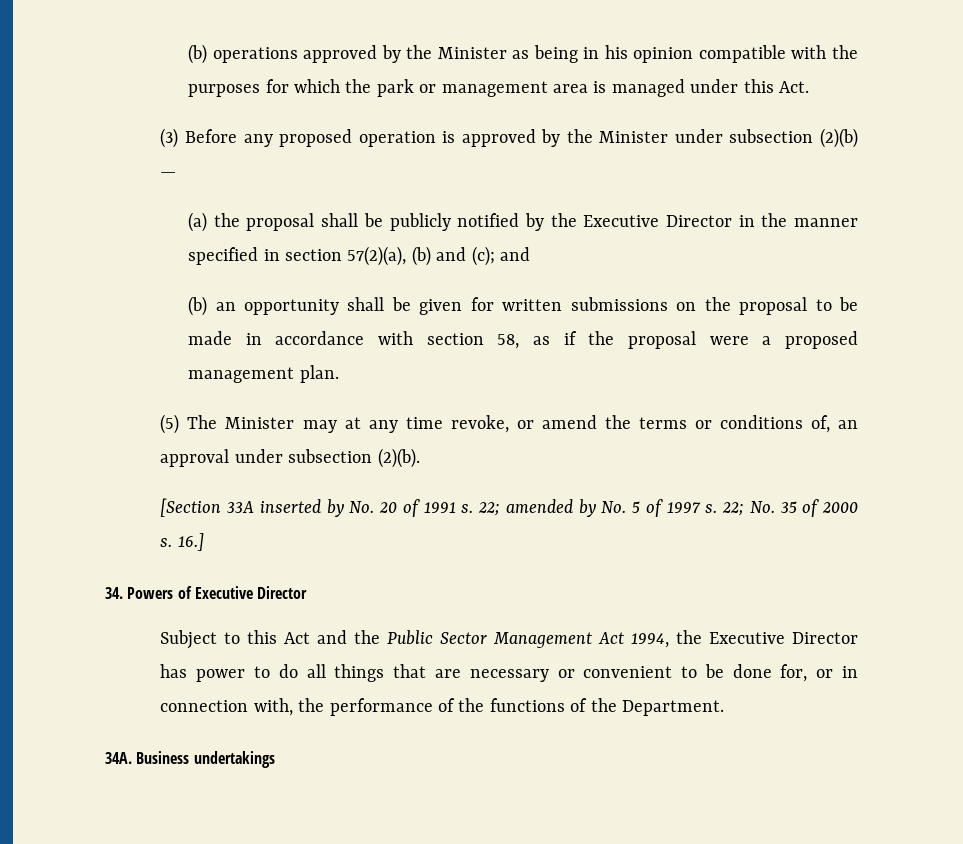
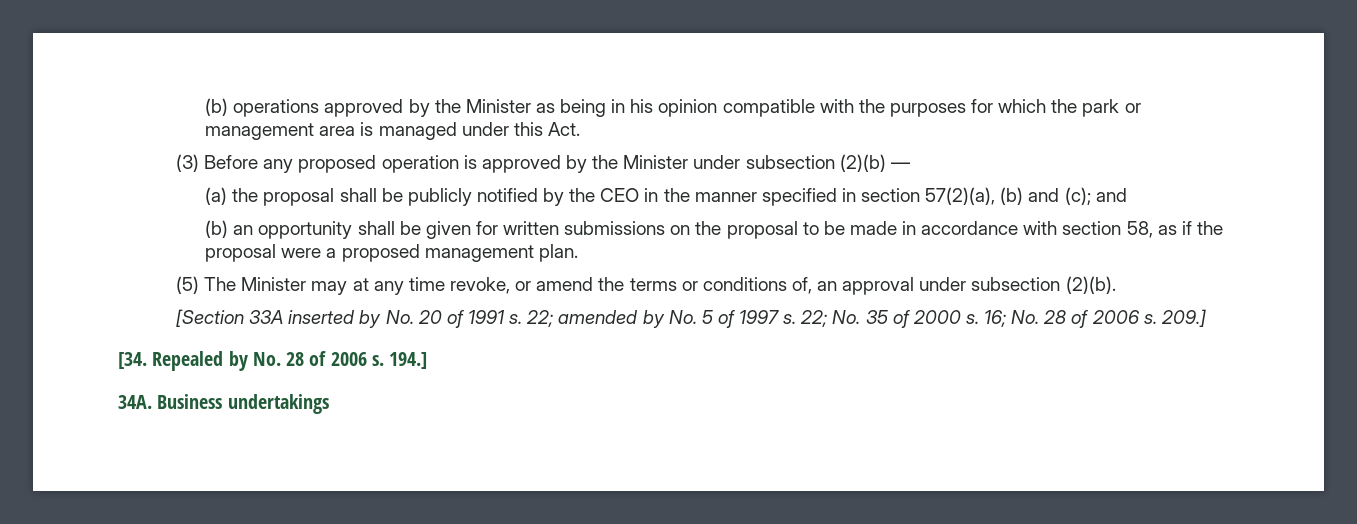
[583,215,732,227] Executive Director -> [600,188,640,202] CEO
[177,533,204,551] [105,586,308,599] [160,630,859,649] [160,664,859,682] [160,698,725,716] 16.] // 34. Powers of Executive Director // Subject to this Act and the Public Sector Management Act 1994, the Executive Director has power to do all things that are necessary or convenient to be done for, or in connection with, the performance of the functions of the Department. -> [984,309,1206,328] [118,351,428,371] 16; No. 28 of 2006 s. 209.] // [34. Repealed by No. 28 of 2006 s. 194.]

